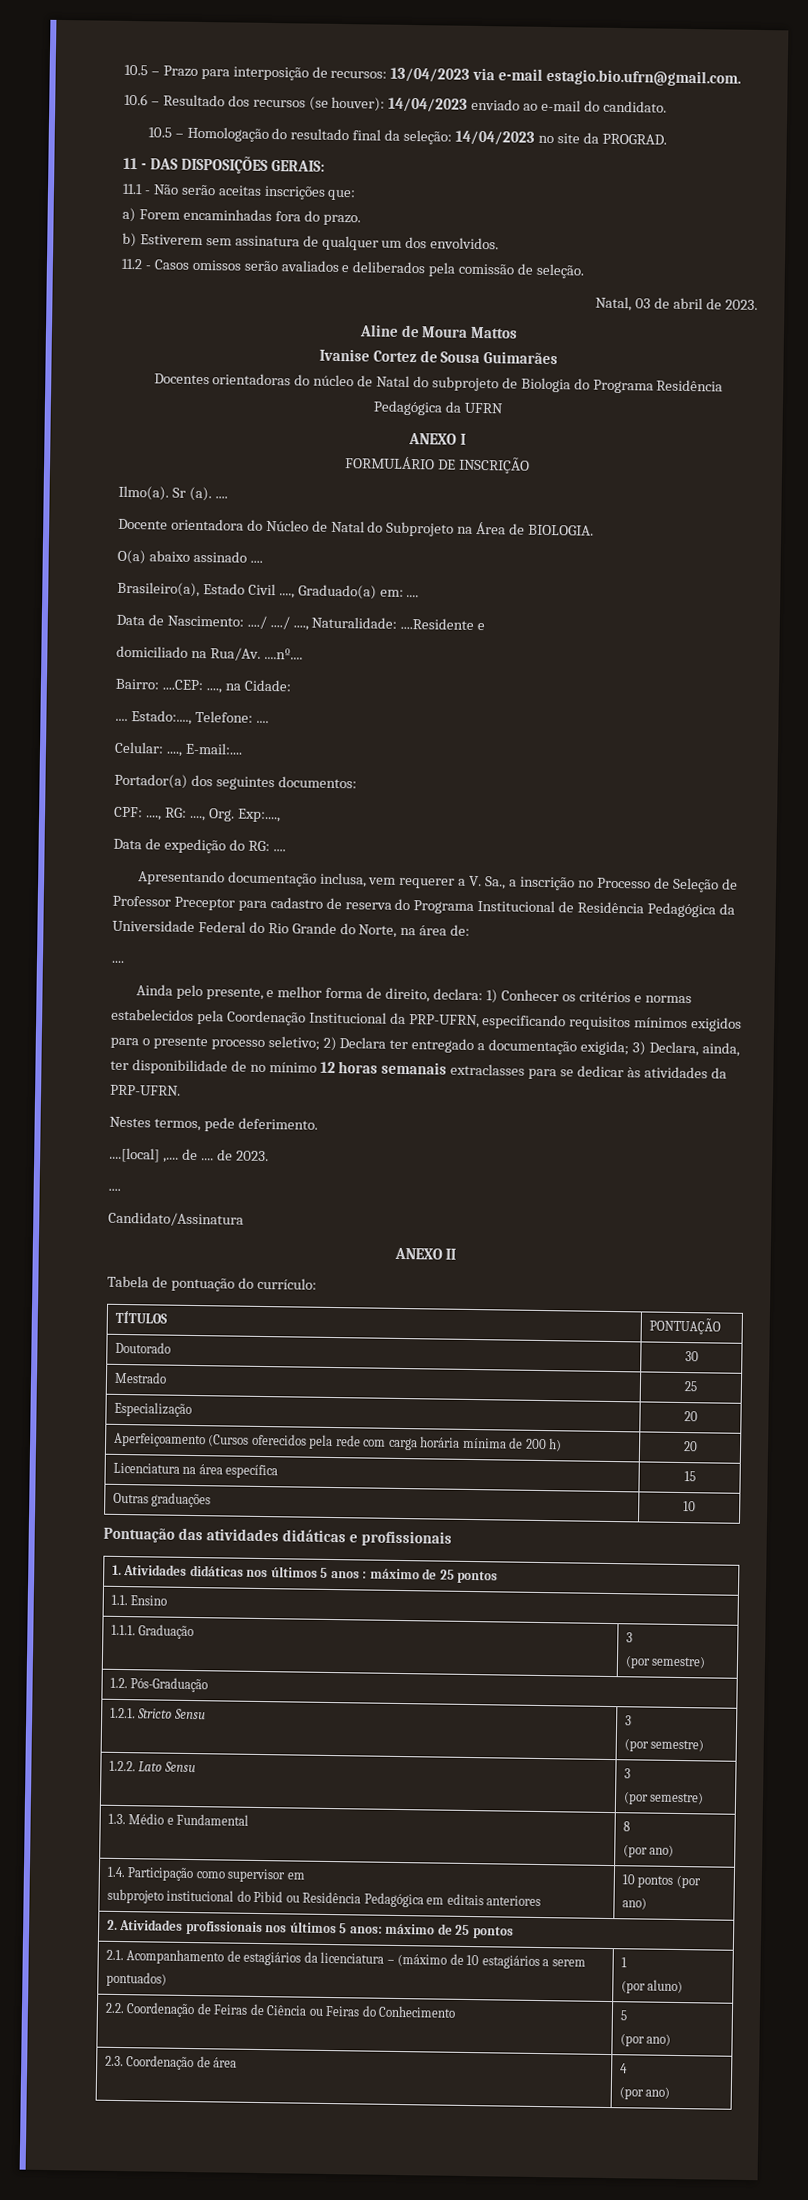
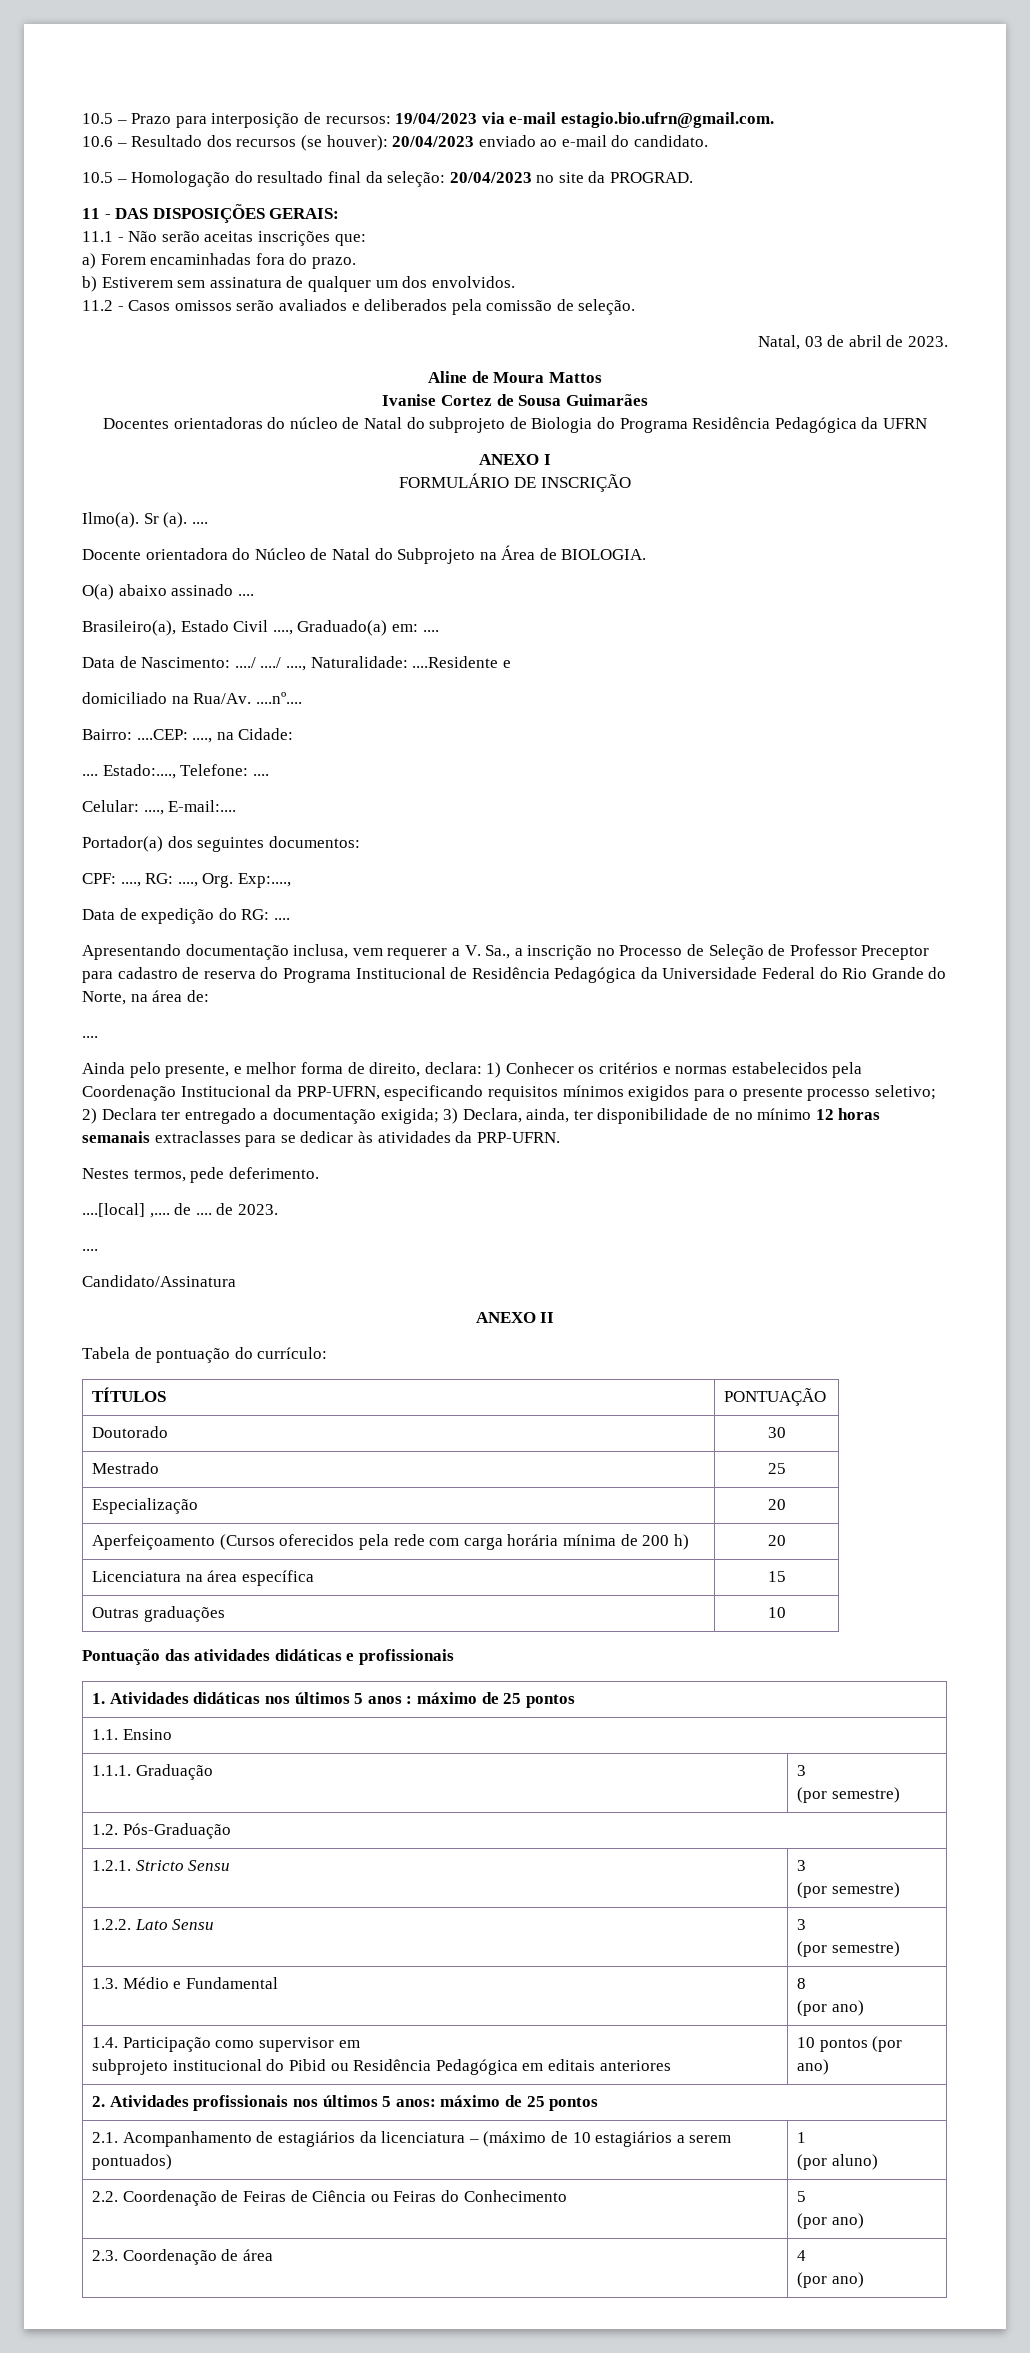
[390,67,471,83] 13/04/2023 -> [395,113,478,124] 19/04/2023
[388,97,469,113] 14/04/2023 -> [392,136,475,147] 20/04/2023
[455,130,536,146] 14/04/2023 -> [449,172,532,183] 20/04/2023

